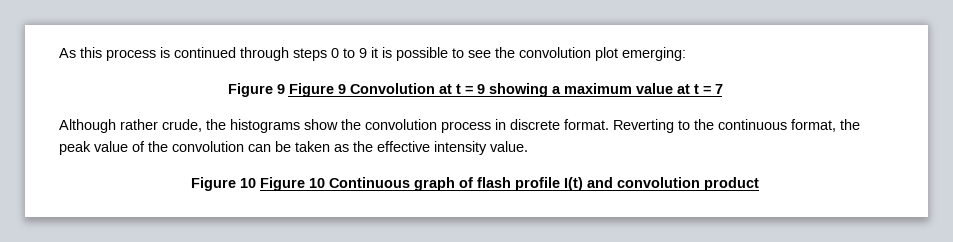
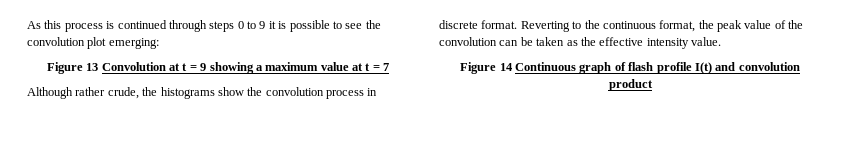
[276,83,346,97] 9 Figure 9 -> [86,63,99,71] 13
[240,177,325,191] 10 Figure 10 -> [499,63,513,71] 14

